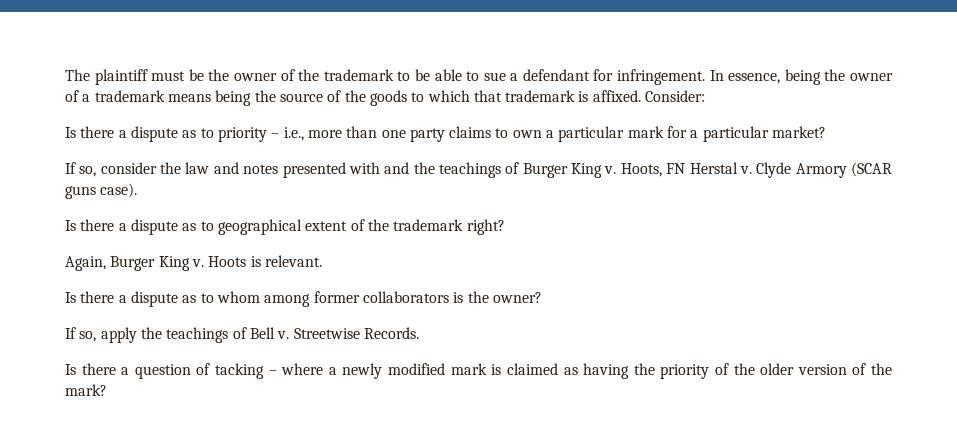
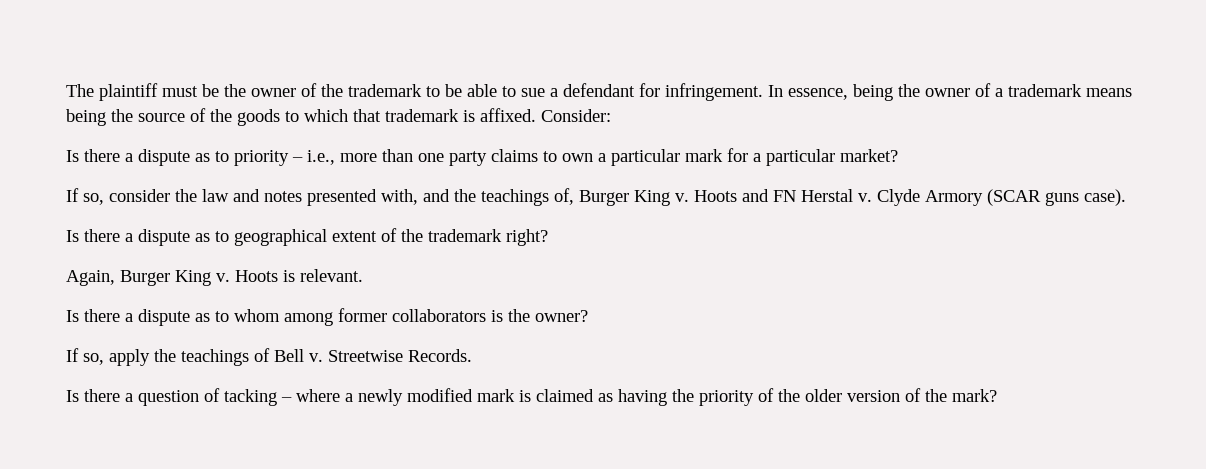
[348,162,380,174] with -> [381,189,418,205] with,
[505,162,662,178] of Burger King v. Hoots, -> [554,188,769,206] of, Burger King v. Hoots and

